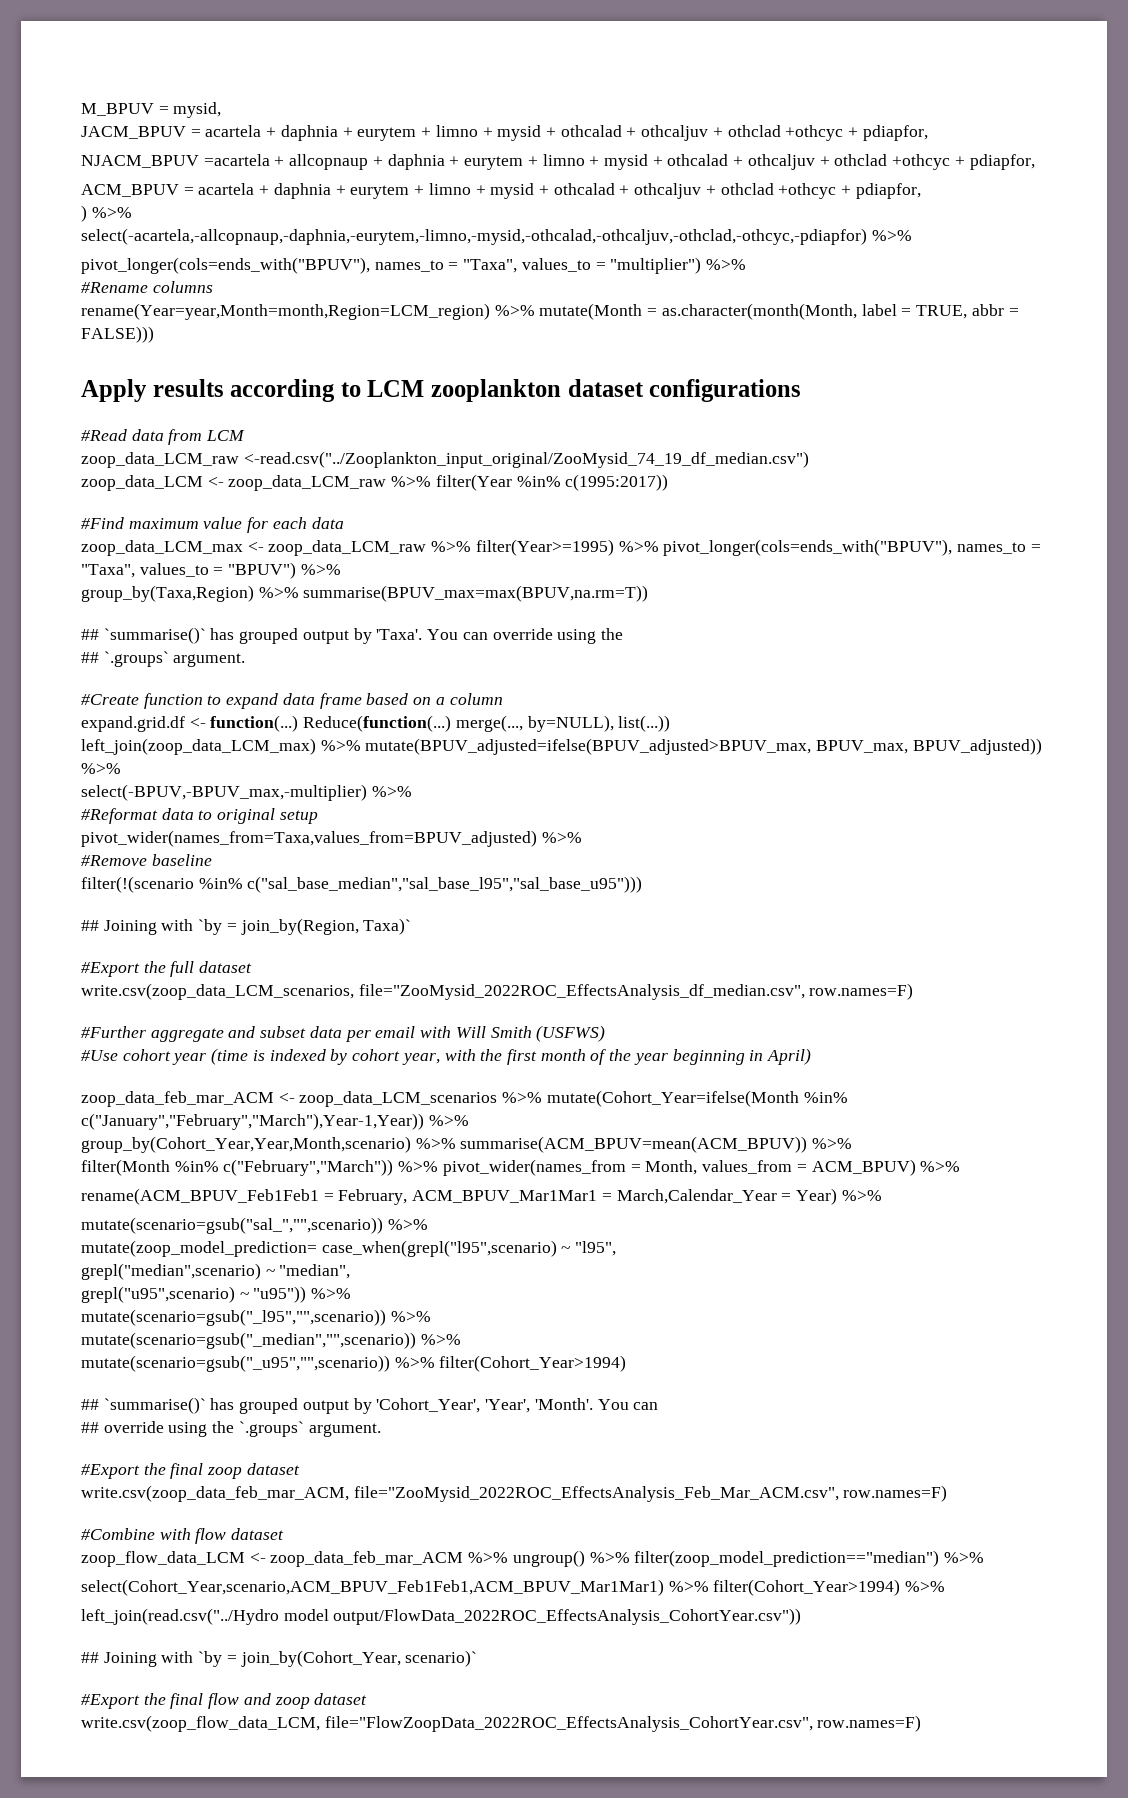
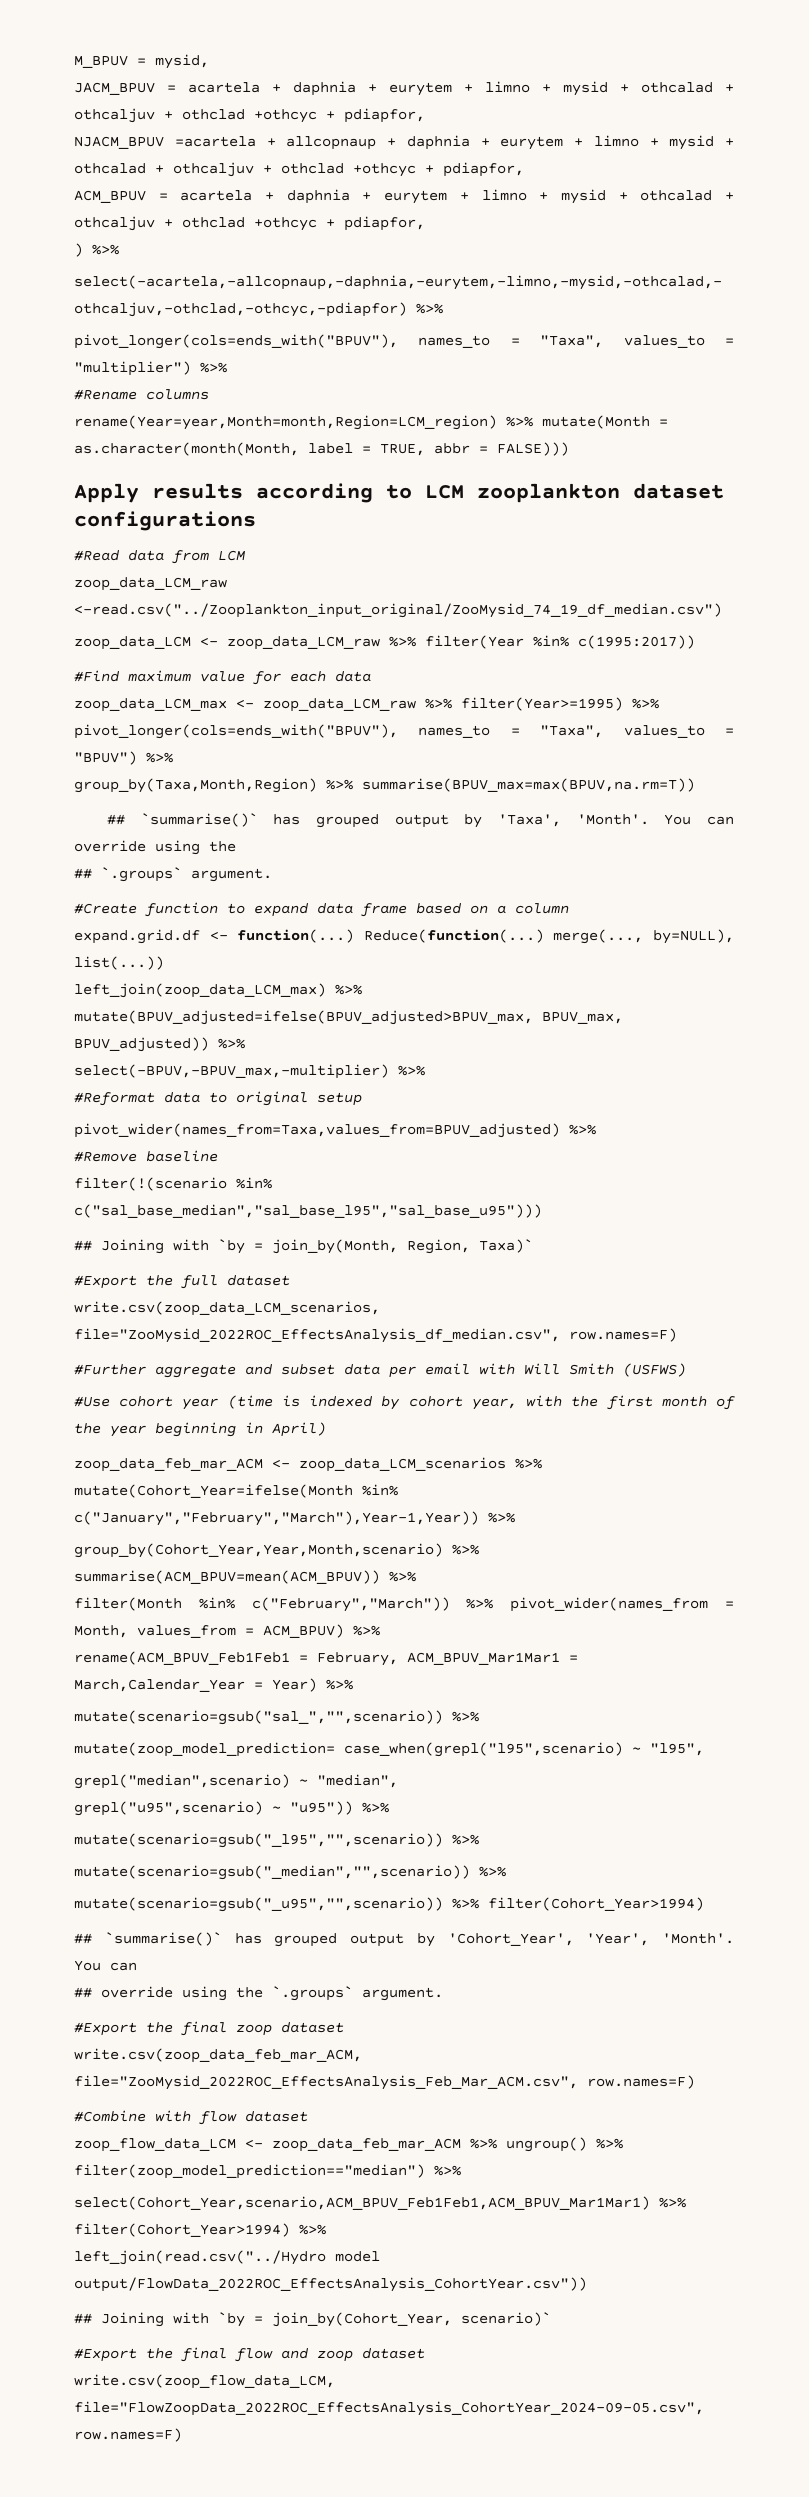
[81,585,254,602] group_by(Taxa,Region) -> [74,778,317,793] group_by(Taxa,Month,Region)
[376,629,423,640] 'Taxa'. -> [498,814,649,827] 'Taxa', 'Month'.
[240,918,359,935] join_by(Region, -> [272,1239,470,1254] join_by(Month, Region,
[324,1716,813,1732] file="FlowZoopData_2022ROC_EffectsAnalysis_CohortYear.csv", -> [74,2401,704,2416] file="FlowZoopData_2022ROC_EffectsAnalysis_CohortYear_2024-09-05.csv",

